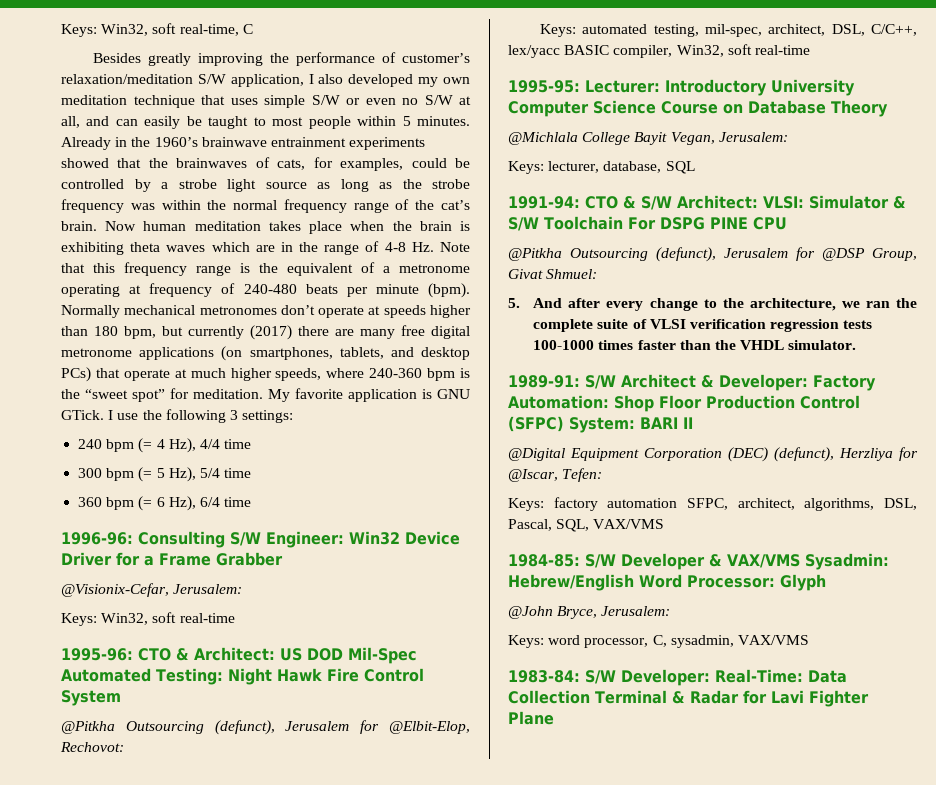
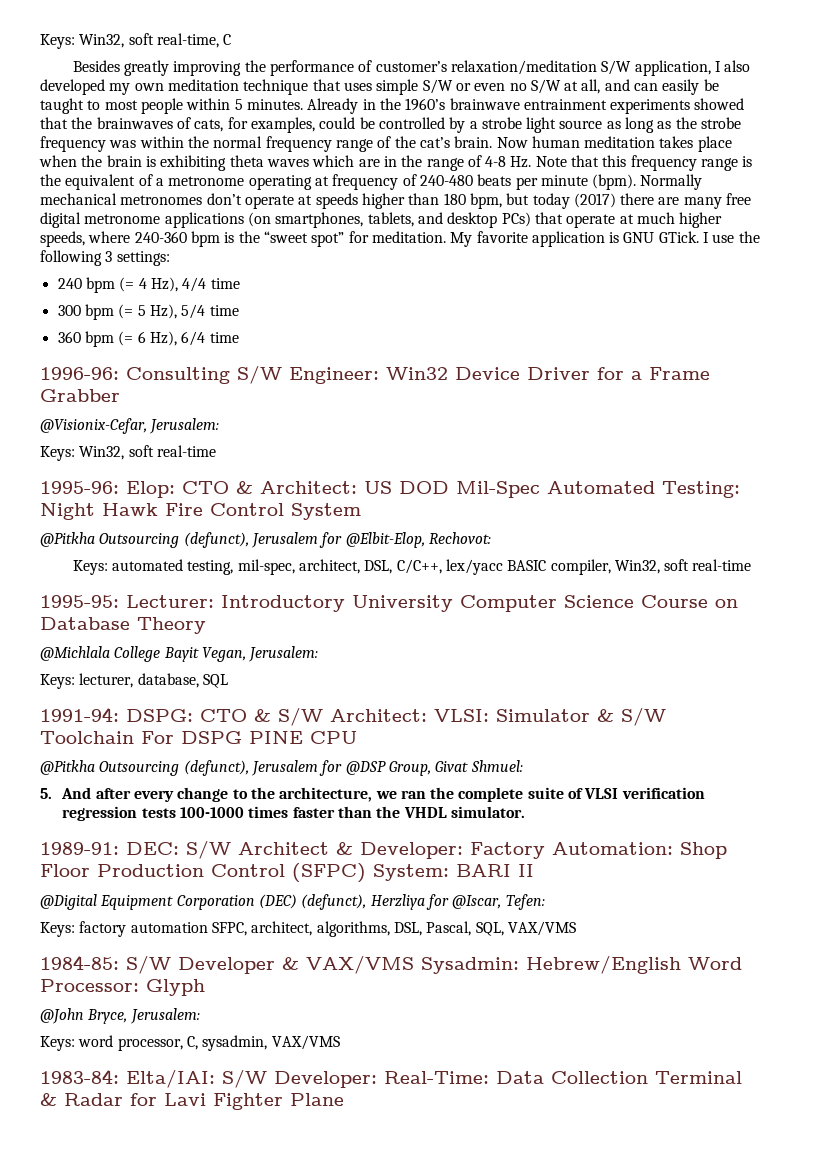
[188,326,244,339] currently -> [532,193,570,209] today
(133, 654) none -> [126,481,175,498] Elop:
(580, 202) none -> [126,709,193,722] DSPG:
(580, 381) none -> [126,842,179,855] DEC:
(580, 676) none -> [126,1069,215,1088] Elta/IAI:

